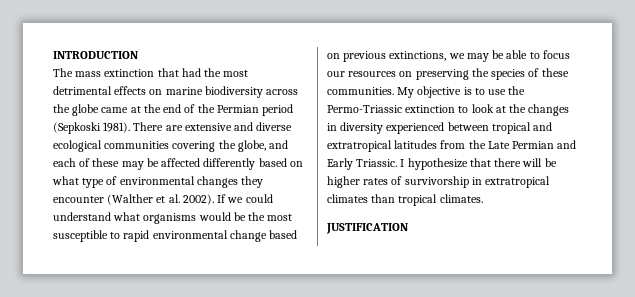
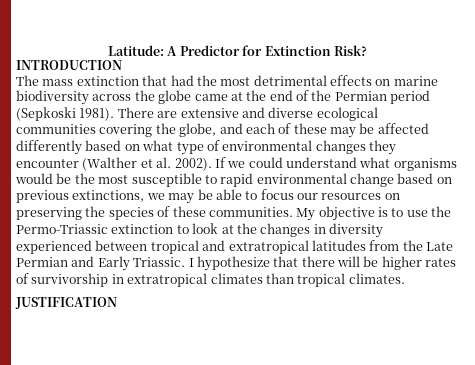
(53, 55) none -> [108,45,367,56] Latitude: A Predictor for Extinction Risk? //

